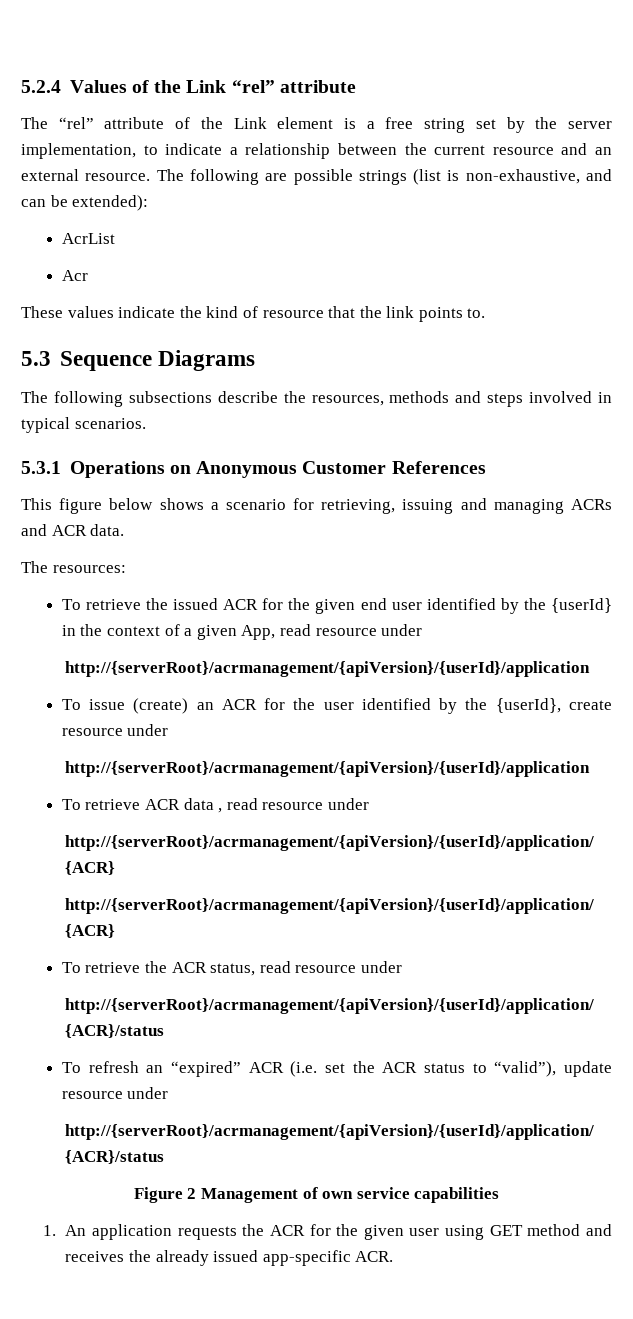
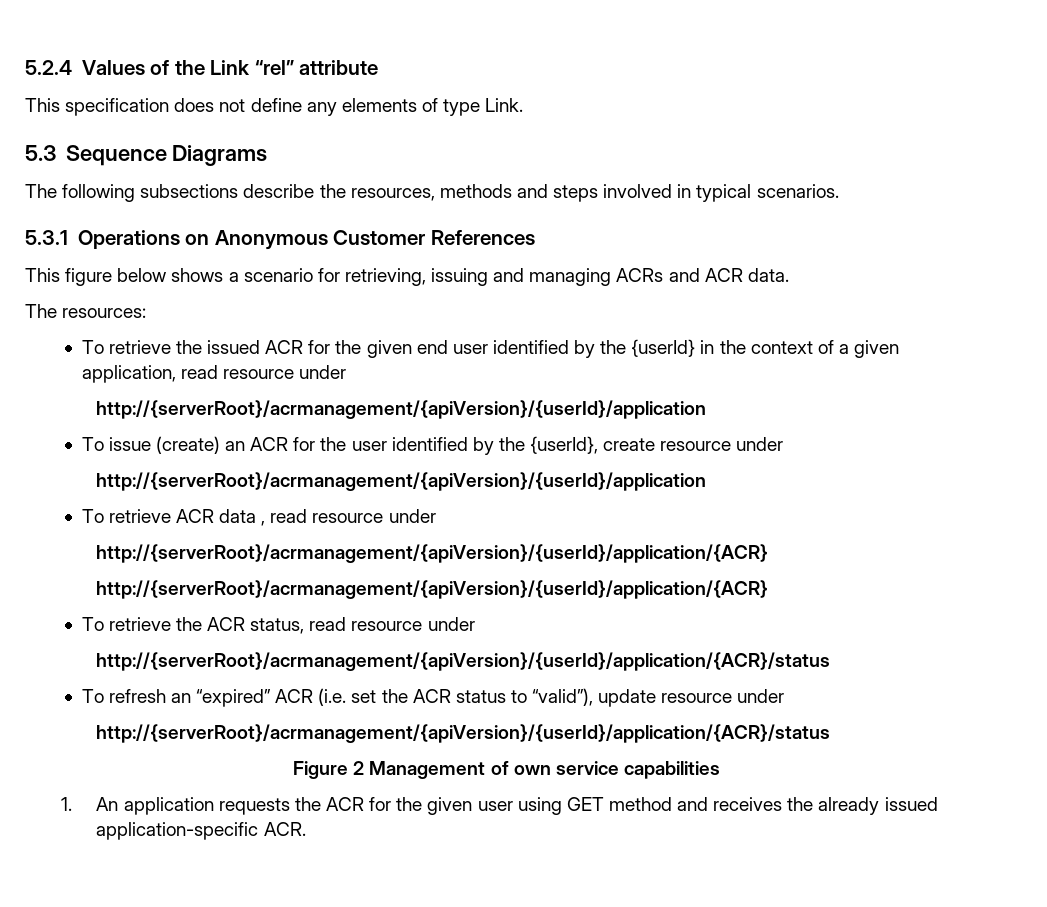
[21,117,612,133] [21,143,613,159] [21,169,612,185] [21,195,149,211] [61,233,115,244] [61,270,88,281] [21,306,486,322] The “rel” attribute of the Link element is a free string set by the server implementation, to indicate a relationship between the current resource and an external resource. The following are possible strings (list is non-exhaustive, and can be extended): // AcrList // Acr // These values indicate the kind of resource that the link points to. -> [25,98,524,116] This specification does not define any elements of type Link.
[241,625,276,640] App, -> [81,365,176,383] application,
[262,1250,351,1266] app-specific -> [96,822,259,840] application-specific

